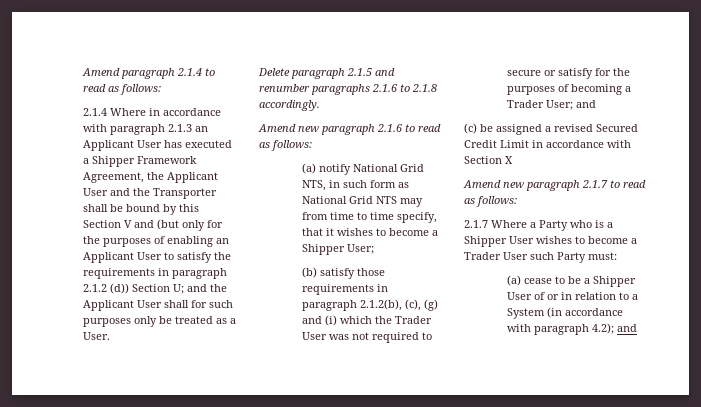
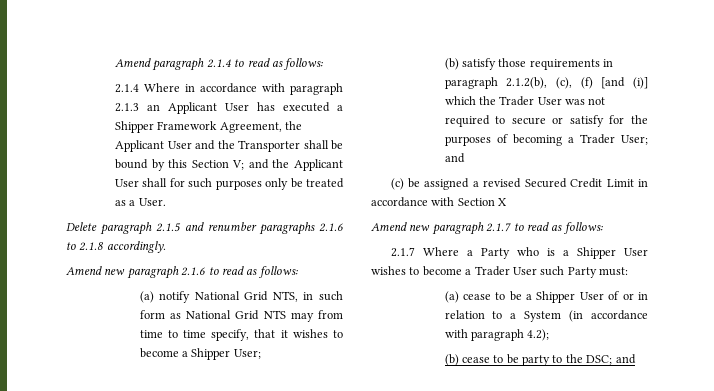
[123,219,223,231] [82,236,229,247] [82,252,231,263] [82,268,227,279] [82,283,184,294] V and (but only for the purposes of enabling an Applicant User to satisfy the requirements in paragraph 2.1.2 (d)) Section U; -> [232,160,245,170] V;
[423,299,438,311] [301,315,337,326] (g) and (i) -> [580,77,648,89] (f) [and (i)]
(614, 328) none -> [444,354,613,366] // (b) cease to be party to the DSC;

